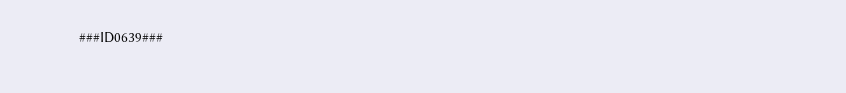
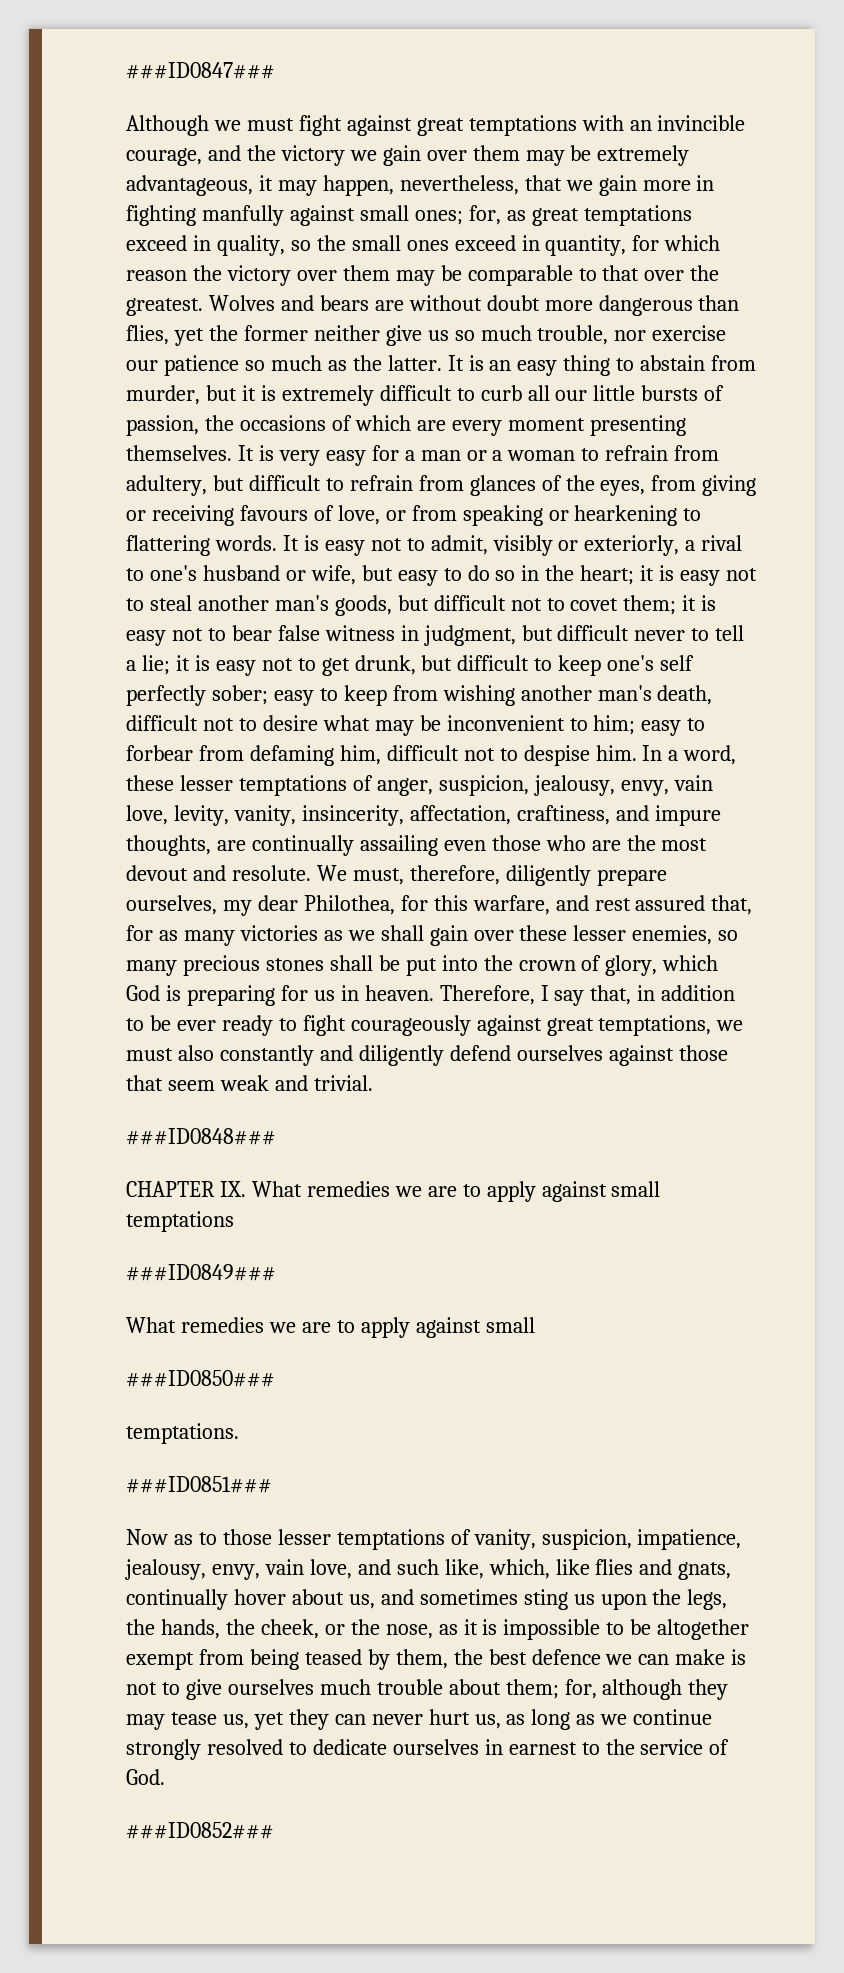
[79,32,163,43] ###ID0639### -> [126,62,275,79] [126,115,746,136] [126,145,690,166] [126,175,715,196] [126,205,692,226] [126,235,721,256] [126,265,720,286] [126,295,740,316] [126,325,727,346] [126,355,757,376] [126,385,725,406] [126,415,686,436] [126,445,720,466] [126,475,757,496] [126,505,702,526] [126,535,743,556] [126,565,758,586] [126,595,717,616] [126,625,745,646] [126,655,695,676] [126,685,713,706] [126,715,706,736] [126,745,737,766] [126,775,713,796] [126,805,721,826] [126,835,708,856] [126,865,667,886] [126,895,753,916] [126,925,739,946] [126,955,719,976] [126,985,736,1006] [126,1015,744,1036] [126,1045,728,1066] [126,1075,373,1091] [126,1128,276,1145] [126,1181,661,1202] [126,1211,234,1232] [126,1264,276,1281] [126,1317,535,1338] [126,1370,275,1387] [126,1423,239,1444] [126,1476,272,1493] [126,1529,742,1550] [125,1559,732,1580] [126,1589,728,1610] [126,1619,750,1640] [126,1649,747,1670] [126,1679,729,1700] [126,1709,713,1730] [126,1739,730,1760] [126,1769,165,1785] [126,1822,274,1839] ###ID0847### // Although we must fight against great temptations with an invincible courage, and the victory we gain over them may be extremely advantageous, it may happen, nevertheless, that we gain more in fighting manfully against small ones; for, as great temptations exceed in quality, so the small ones exceed in quantity, for which reason the victory over them may be comparable to that over the greatest. Wolves and bears are without doubt more dangerous than flies, yet the former neither give us so much trouble, nor exercise our patience so much as the latter. It is an easy thing to abstain from murder, but it is extremely difficult to curb all our little bursts of passion, the occasions of which are every moment presenting themselves. It is very easy for a man or a woman to refrain from adultery, but difficult to refrain from glances of the eyes, from giving or receiving favours of love, or from speaking or hearkening to flattering words. It is easy not to admit, visibly or exteriorly, a rival to one's husband or wife, but easy to do so in the heart; it is easy not to steal another man's goods, but difficult not to covet them; it is easy not to bear false witness in judgment, but difficult never to tell a lie; it is easy not to get drunk, but difficult to keep one's self perfectly sober; easy to keep from wishing another man's death, difficult not to desire what may be inconvenient to him; easy to forbear from defaming him, difficult not to despise him. In a word, these lesser temptations of anger, suspicion, jealousy, envy, vain love, levity, vanity, insincerity, affectation, craftiness, and impure thoughts, are continually assailing even those who are the most devout and resolute. We must, therefore, diligently prepare ourselves, my dear Philothea, for this warfare, and rest assured that, for as many victories as we shall gain over these lesser enemies, so many precious stones shall be put into the crown of glory, which God is preparing for us in heaven. Therefore, I say that, in addition to be ever ready to fight courageously against great temptations, we must also constantly and diligently defend ourselves against those that seem weak and trivial. // ###ID0848### // CHAPTER IX. What remedies we are to apply against small temptations // ###ID0849### // What remedies we are to apply against small // ###ID0850### // temptations. // ###ID0851### // Now as to those lesser temptations of vanity, suspicion, impatience, jealousy, envy, vain love, and such like, which, like flies and gnats, continually hover about us, and sometimes sting us upon the legs, the hands, the cheek, or the nose, as it is impossible to be altogether exempt from being teased by them, the best defence we can make is not to give ourselves much trouble about them; for, although they may tease us, yet they can never hurt us, as long as we continue strongly resolved to dedicate ourselves in earnest to the service of God. // ###ID0852###

